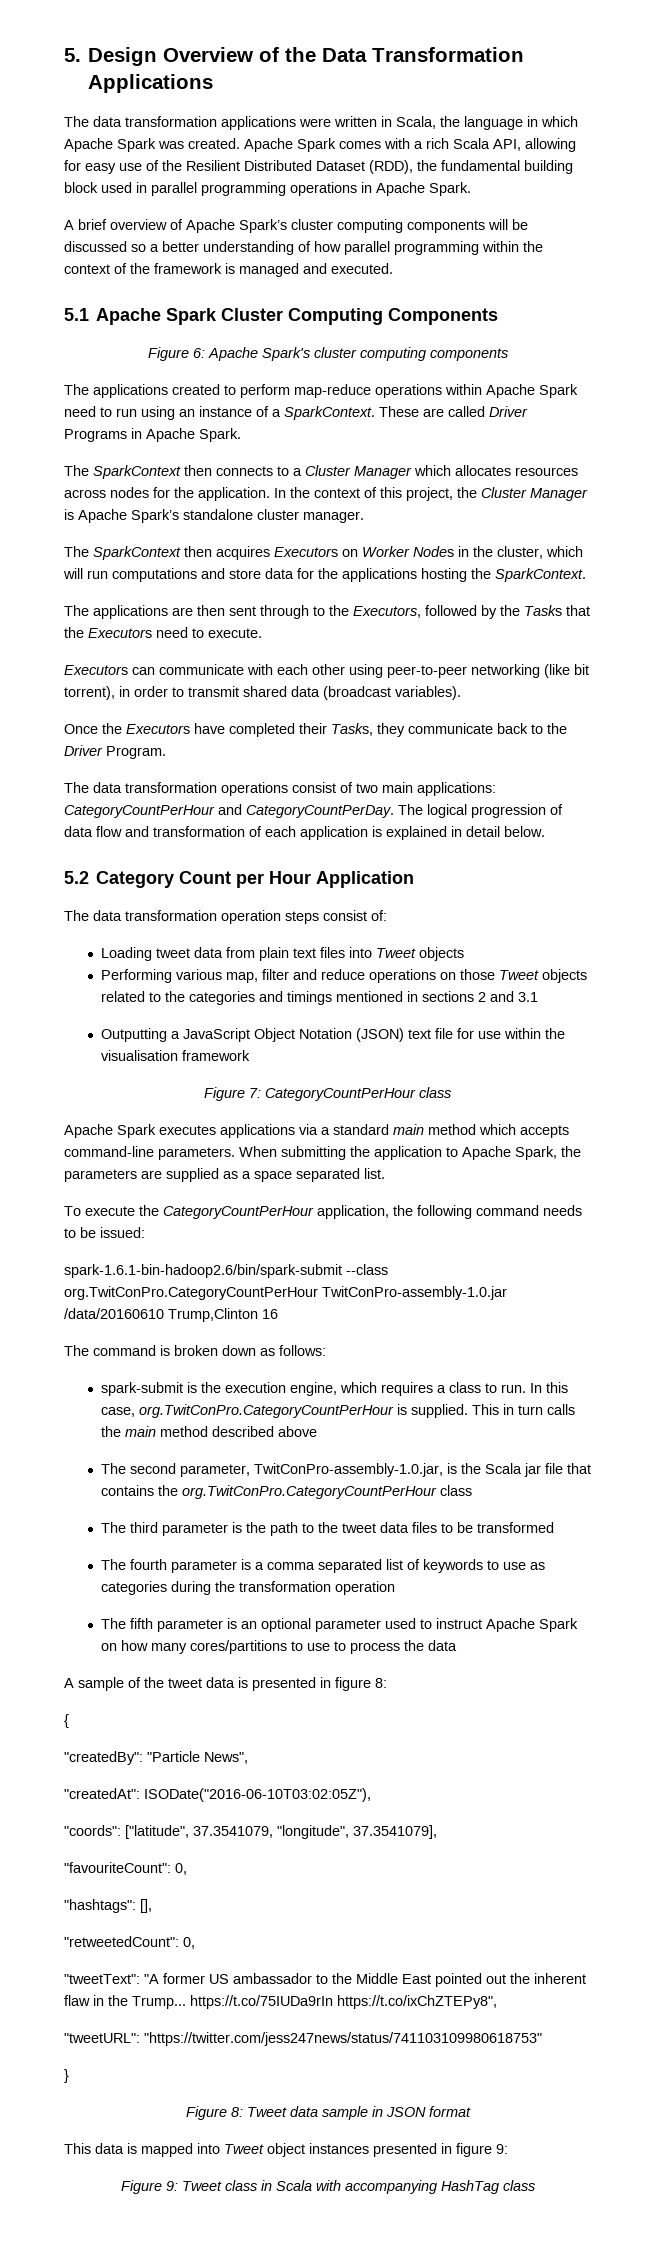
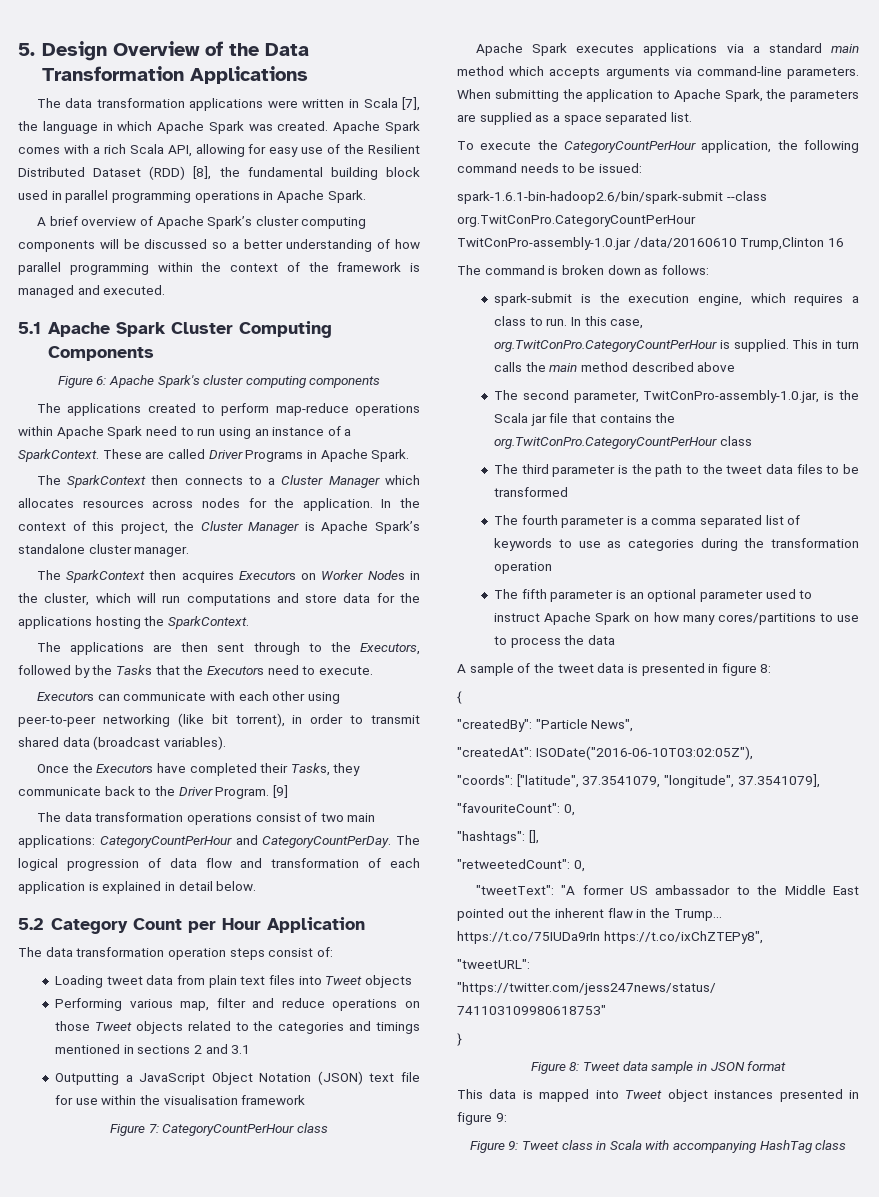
[396,116,436,129] Scala, -> [363,97,421,111] Scala [7],
[369,160,413,174] (RDD), -> [149,166,212,180] (RDD) [8],
(166, 752) none -> [272,785,288,798] [9]
(569, 1131) none -> [605,67,692,79] arguments via

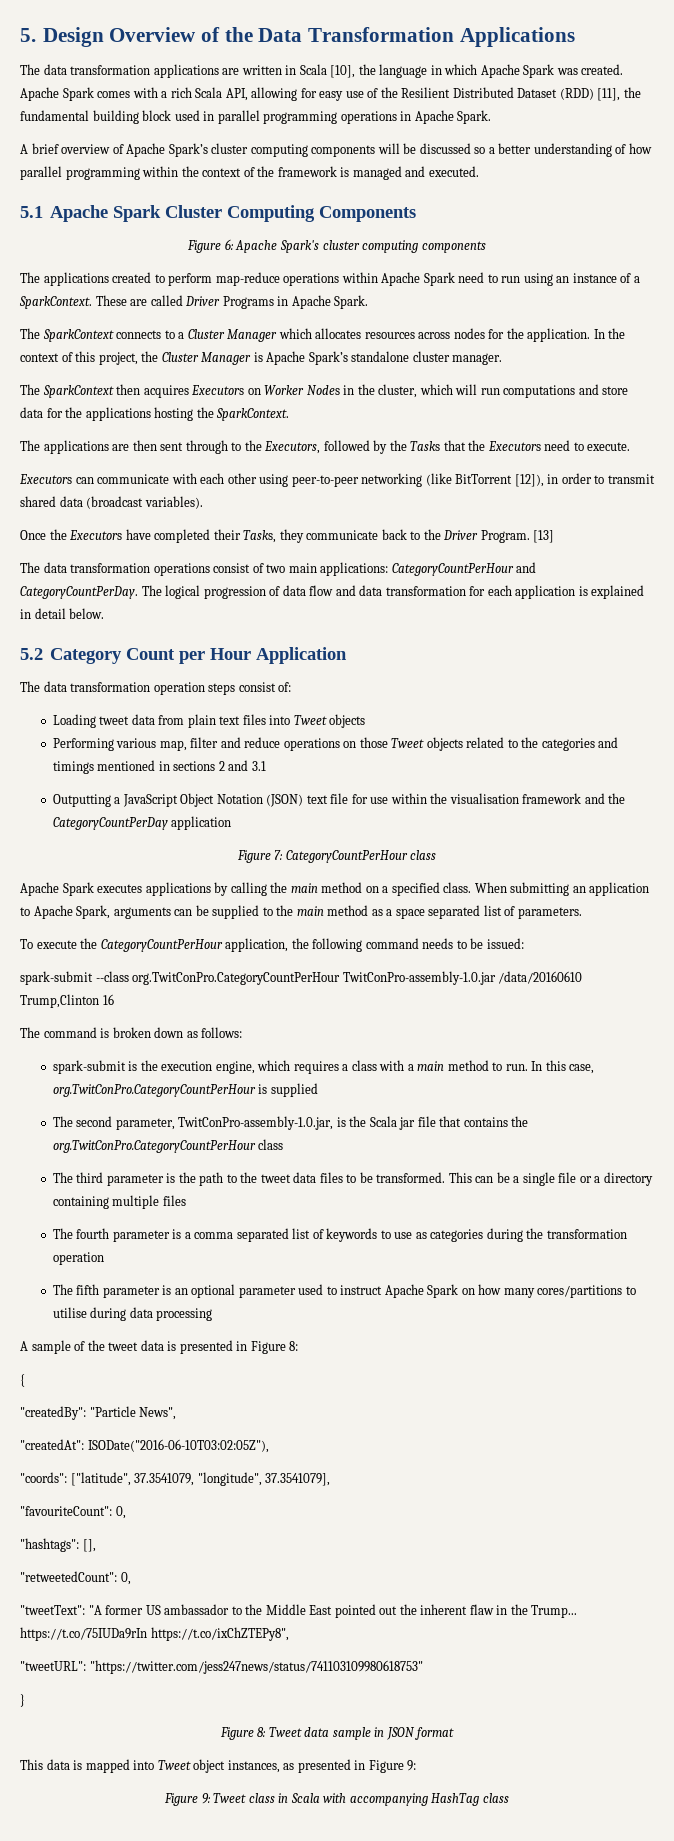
[267,100,298,108] were -> [222,68,240,75] are
[402,97,421,111] [7], -> [330,65,356,78] [10],
[193,166,212,180] [8], -> [597,88,621,101] [11],
[151,475,179,485] then -> (114, 335) none
[211,713,285,727] bit torrent), -> [455,474,544,487] BitTorrent [12]),
[272,785,288,798] [9] -> [533,530,555,543] [13]
[271,858,382,868] transformation of -> [359,585,486,596] data transformation for
(306, 1100) none -> [584,793,626,804] [52,816,232,830] and the CategoryCountPerDay application
[726,43,859,53] [457,66,859,79] via a standard main method which accepts arguments via command-line parameters. -> [214,882,472,896] by calling the main method on a specified class.
[562,89,583,99] the -> [572,886,586,893] an
[766,89,859,102] [457,112,532,125] the parameters are supplied -> [113,905,369,919] arguments can be supplied to the main method
[670,112,692,122] list. -> [483,905,582,919] list of parameters.
[457,191,723,204] spark-1.6.1-bin-hadoop2.6/bin/spark-submit -> [20,971,93,985] spark-submit
(527, 321) none -> [379,1060,489,1071] with a main method
[733,339,859,352] [494,362,736,372] supplied. This in turn calls the main method described above -> [270,1083,318,1097] supplied
[494,487,569,497] transformed -> [376,1172,653,1186] [52,1195,186,1209] transformed. This can be a single file or a directory containing multiple files
[837,615,859,622] [494,635,616,648] use to process the data -> [52,1307,213,1321] utilise during data processing
[721,663,757,676] figure -> [250,1341,286,1354] Figure
[714,1089,859,1102] [457,1112,492,1125] instances presented in figure -> [227,1759,404,1773] instances, as presented in Figure

